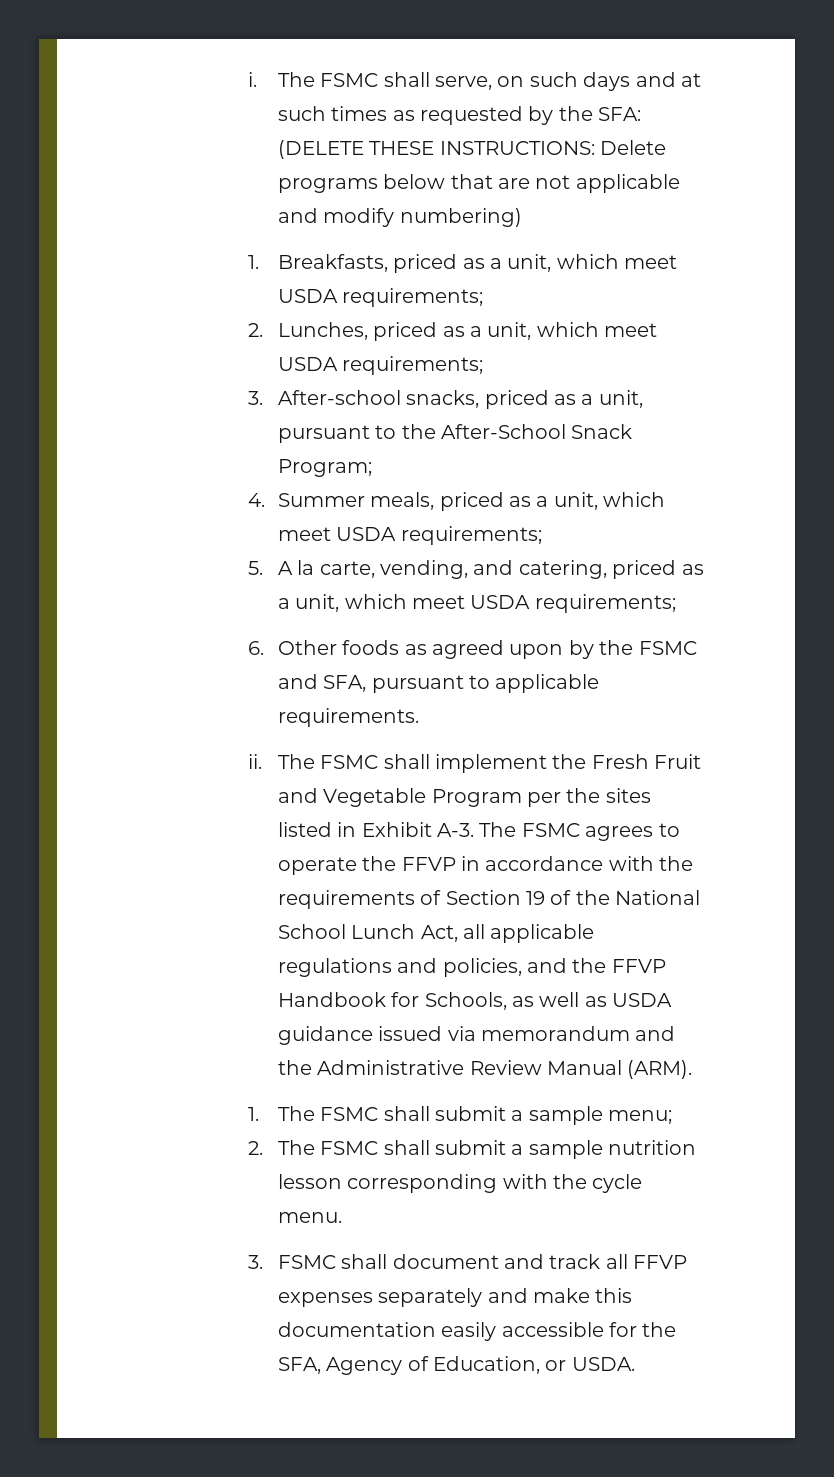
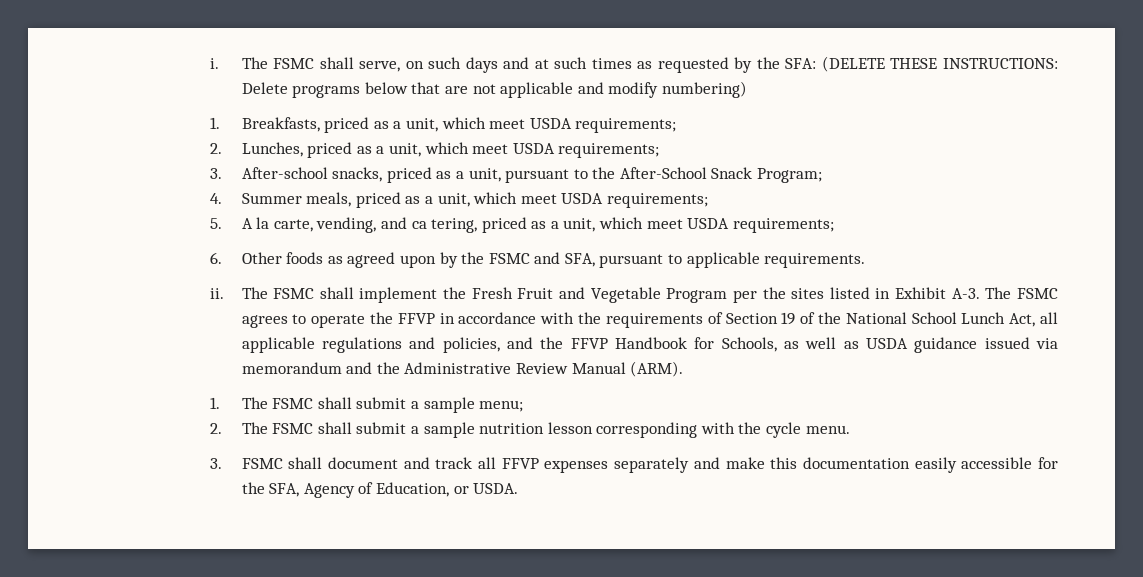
[518,560,607,579] catering, -> [411,218,478,233] ca tering,

